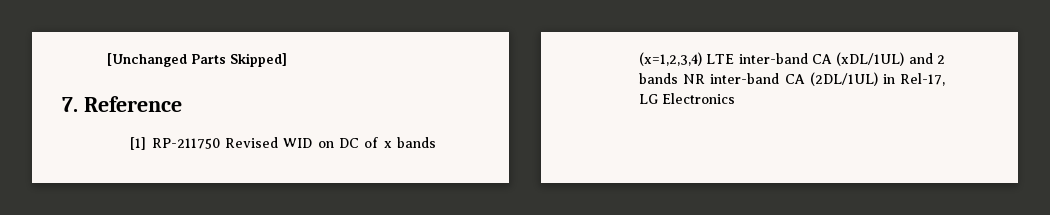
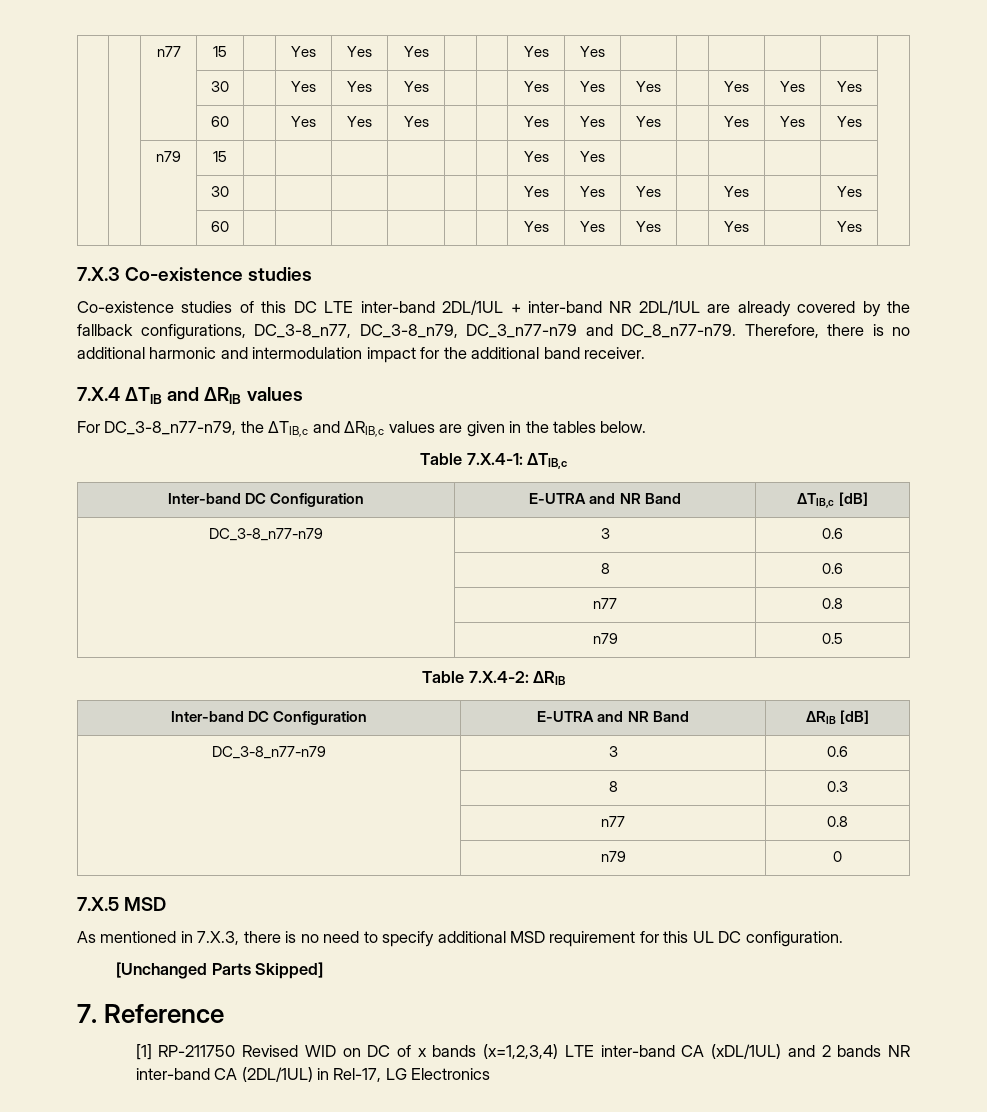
(107, 60) none -> [156,46,181,57] [213,46,227,57] [291,46,316,57] [347,46,372,57] [403,46,429,57] [523,46,549,57] [580,46,605,57] [211,81,229,92] [291,81,316,92] [347,81,372,92] [403,81,429,92] [523,81,549,92] [580,81,605,92] [636,81,661,92] [724,81,749,92] [780,81,805,92] [836,81,862,92] [211,116,229,127] [291,116,316,127] [347,116,372,127] [403,116,429,127] [523,116,549,127] [580,116,605,127] [636,116,661,127] [724,116,749,127] [780,116,805,127] [836,116,862,127] [156,151,181,162] [213,151,227,162] [523,151,549,162] [580,151,605,162] [211,186,229,197] [523,186,549,197] [580,186,605,197] [636,186,661,197] [724,186,749,197] [836,186,862,197] [211,221,229,232] [523,221,549,232] [580,221,605,232] [636,221,661,232] [724,221,749,232] [836,221,862,232] [77,267,313,281] [77,300,910,317] [77,324,910,340] [77,347,646,363] [77,387,303,404] [77,421,647,437] [420,453,567,469] [167,493,365,507] [529,493,681,504] [797,492,868,508] [209,528,323,541] [600,528,610,539] [822,528,843,539] [600,563,610,574] [822,563,843,574] [593,598,617,609] [822,598,843,609] [592,633,618,644] [822,633,843,644] [422,671,566,685] [170,711,368,725] [537,711,689,722] [805,710,870,724] [212,746,326,759] [608,746,618,757] [827,746,848,757] [608,781,618,792] [827,781,848,792] [600,816,625,827] [827,816,848,827] [600,851,626,862] [833,851,842,862] [77,897,167,911] [77,931,843,947] | | n77 | 15 | | Yes | Yes | Yes | | | Yes | Yes | | | | | | // | | | 30 | | Yes | Yes | Yes | | | Yes | Yes | Yes | | Yes | Yes | Yes | // | | | 60 | | Yes | Yes | Yes | | | Yes | Yes | Yes | | Yes | Yes | Yes | // | | n79 | 15 | | | | | | | Yes | Yes | | | | | | // | | | 30 | | | | | | | Yes | Yes | Yes | | Yes | | Yes | // | | | 60 | | | | | | | Yes | Yes | Yes | | Yes | | Yes | // 7.X.3 Co-existence studies // Co-existence studies of this DC LTE inter-band 2DL/1UL + inter-band NR 2DL/1UL are already covered by the fallback configurations, DC_3-8_n77, DC_3-8_n79, DC_3_n77-n79 and DC_8_n77-n79. Therefore, there is no additional harmonic and intermodulation impact for the additional band receiver. // 7.X.4 ∆TIB and ∆RIB values // For DC_3-8_n77-n79, the ΔTIB,c and ΔRIB,c values are given in the tables below. // Table 7.X.4-1: ΔTIB,c // Inter-band DC Configuration | E-UTRA and NR Band | ΔTIB,c [dB] // DC_3-8_n77-n79 | 3 | 0.6 // | 8 | 0.6 // | n77 | 0.8 // | n79 | 0.5 // Table 7.X.4-2: ΔRIB // Inter-band DC Configuration | E-UTRA and NR Band | ΔRIB [dB] // DC_3-8_n77-n79 | 3 | 0.6 // | 8 | 0.3 // | n77 | 0.8 // | n79 | 0 // 7.X.5 MSD // As mentioned in 7.X.3, there is no need to specify additional MSD requirement for this UL DC configuration. //

